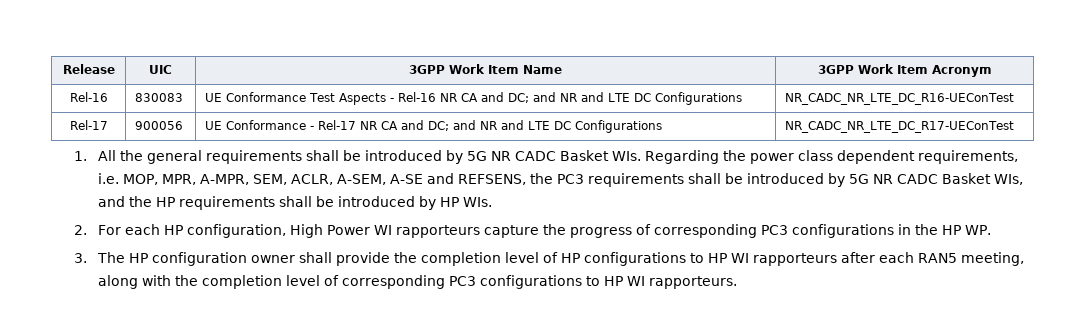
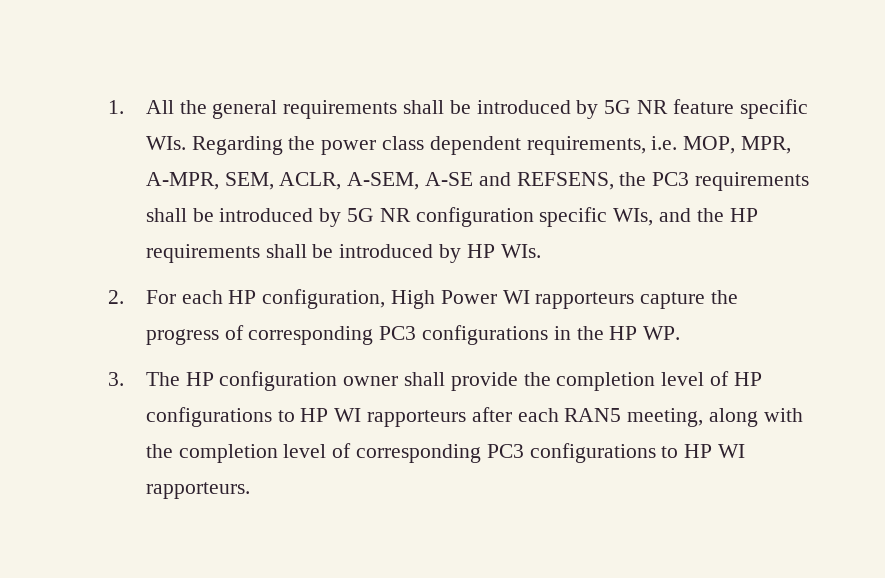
[62,64,115,74] [149,65,172,74] [409,64,562,74] [817,64,992,77] [69,92,108,102] [134,93,183,102] [204,92,742,105] [784,93,1014,105] [69,120,108,130] [134,121,183,130] [204,120,662,133] [784,121,1014,133] Release | UIC | 3GPP Work Item Name | 3GPP Work Item Acronym // Rel-16 | 830083 | UE Conformance Test Aspects - Rel-16 NR CA and DC; and NR and LTE DC Configurations | NR_CADC_NR_LTE_DC_R16-UEConTest // Rel-17 | 900056 | UE Conformance - Rel-17 NR CA and DC; and NR and LTE DC Configurations | NR_CADC_NR_LTE_DC_R17-UEConTest // -> (107, 107) none
[514,150,609,161] CADC Basket -> [672,99,808,119] feature specific
[896,173,991,184] CADC Basket -> [415,207,608,227] configuration specific

